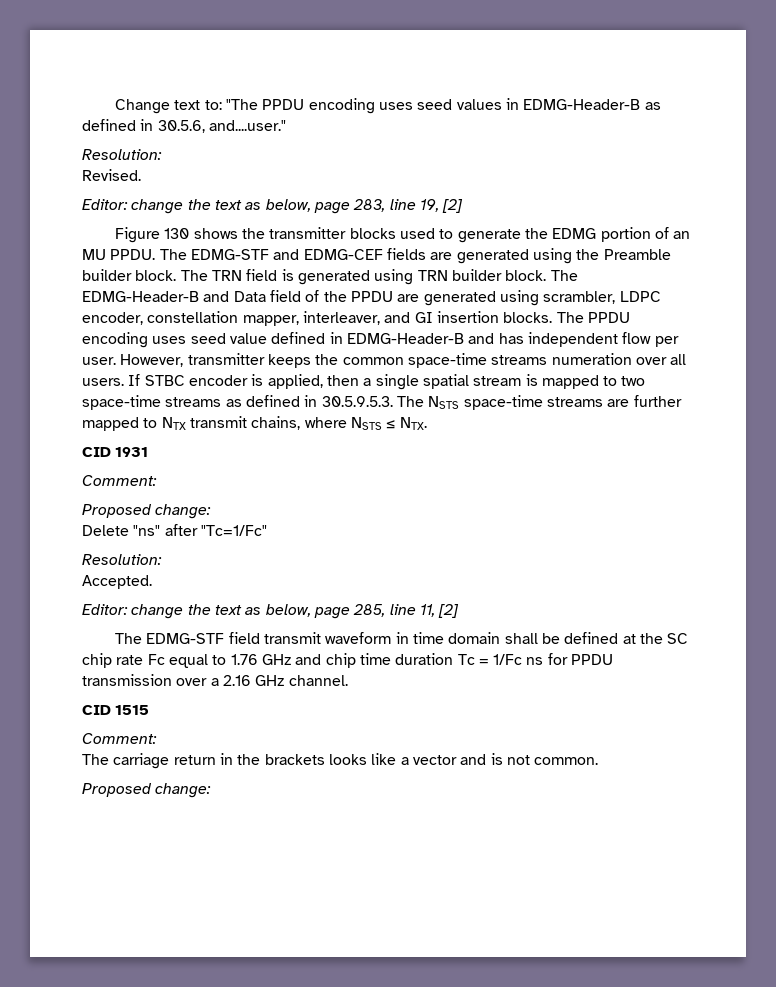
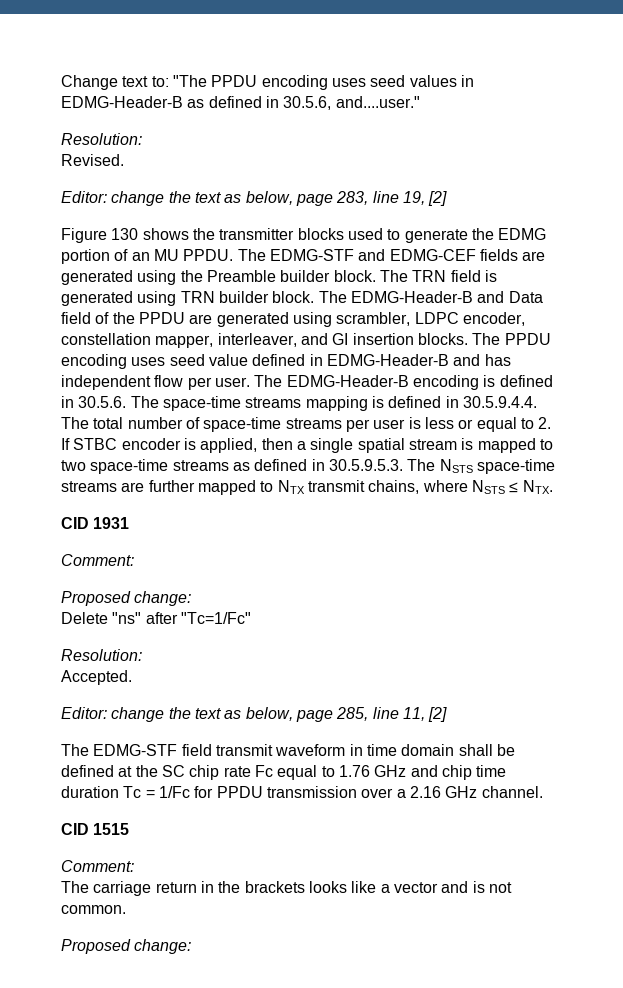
[120,353,687,368] [82,378,124,386] However, transmitter keeps the common space-time streams numeration over all users. -> [254,375,553,390] [61,396,537,411] [61,417,552,432] The EDMG-Header-B encoding is defined in 30.5.6. The space-time streams mapping is defined in 30.5.9.4.4. The total number of space-time streams per user is less or equal to 2.
[526,657,544,665] ns -> (190, 792) none

